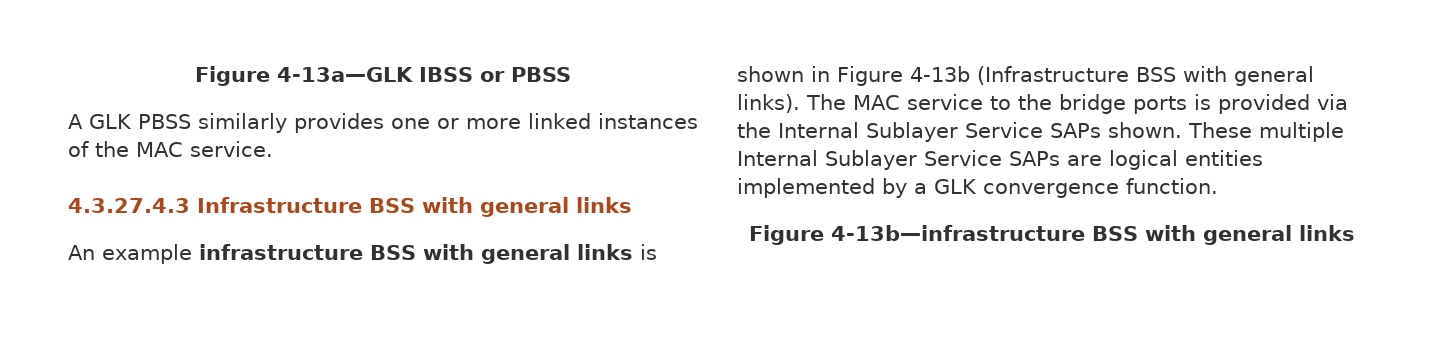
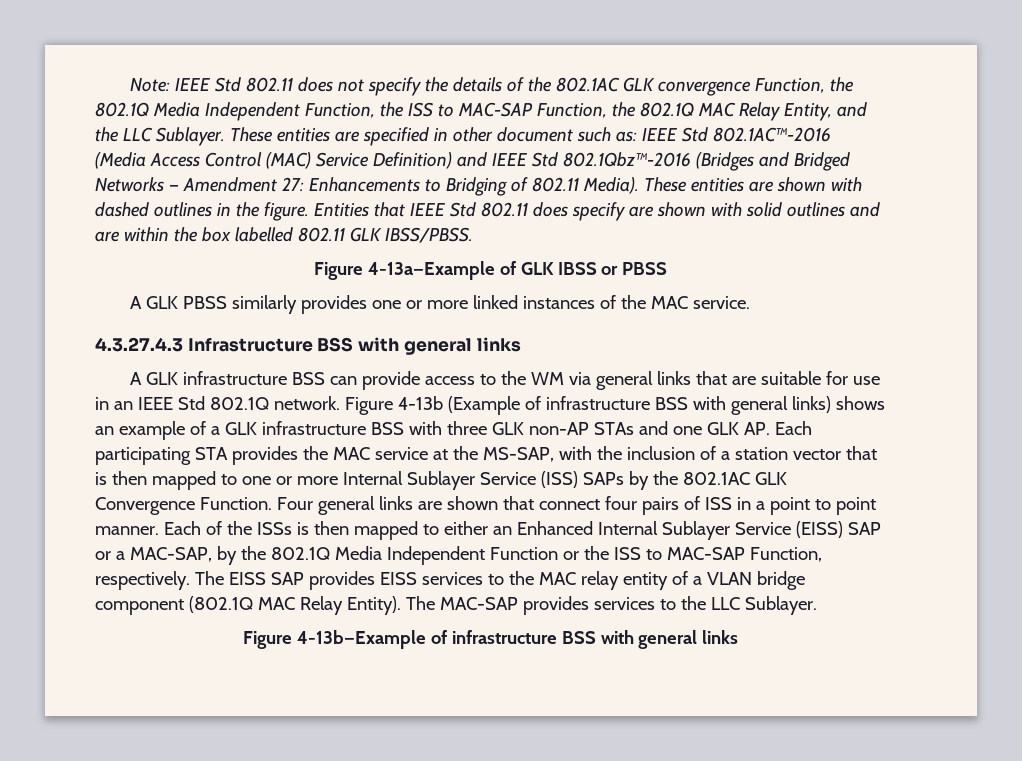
[194,66,413,86] Figure 4-13a—GLK -> [129,77,854,96] [95,102,867,121] [95,127,831,146] [95,152,850,171] [95,177,862,196] [95,202,880,221] [95,227,473,243] [313,261,554,280] Note: IEEE Std 802.11 does not specify the details of the 802.1AC GLK convergence Function, the 802.1Q Media Independent Function, the ISS to MAC-SAP Function, the 802.1Q MAC Relay Entity, and the LLC Sublayer. These entities are specified in other document such as: IEEE Std 802.1AC™-2016 (Media Access Control (MAC) Service Definition) and IEEE Std 802.1Qbz™-2016 (Bridges and Bridged Networks — Amendment 27: Enhancements to Bridging of 802.11 Media). These entities are shown with dashed outlines in the figure. Entities that IEEE Std 802.11 does specify are shown with solid outlines and are within the box labelled 802.11 GLK IBSS/PBSS. // Figure 4-13a—Example of GLK
[68,244,192,264] An example -> [129,371,880,390] [95,396,885,415] [95,421,812,440] [95,446,877,465] [95,471,787,490] [95,496,876,515] [95,521,881,540] [95,546,822,565] [95,571,805,590] [95,596,817,615] [242,630,447,649] A GLK infrastructure BSS can provide access to the WM via general links that are suitable for use in an IEEE Std 802.1Q network. Figure 4-13b (Example of infrastructure BSS with general links) shows an example of a GLK infrastructure BSS with three GLK non-AP STAs and one GLK AP. Each participating STA provides the MAC service at the MS-SAP, with the inclusion of a station vector that is then mapped to one or more Internal Sublayer Service (ISS) SAPs by the 802.1AC GLK Convergence Function. Four general links are shown that connect four pairs of ISS in a point to point manner. Each of the ISSs is then mapped to either an Enhanced Internal Sublayer Service (EISS) SAP or a MAC-SAP, by the 802.1Q Media Independent Function or the ISS to MAC-SAP Function, respectively. The EISS SAP provides EISS services to the MAC relay entity of a VLAN bridge component (802.1Q MAC Relay Entity). The MAC-SAP provides services to the LLC Sublayer. // Figure 4-13b—Example of
[639,244,657,260] [737,66,1314,86] [737,94,1348,114] [737,122,1344,142] [737,150,1263,170] [737,178,1218,198] [749,225,1355,245] is shown in Figure 4-13b (Infrastructure BSS with general links). The MAC service to the bridge ports is provided via the Internal Sublayer Service SAPs shown. These multiple Internal Sublayer Service SAPs are logical entities implemented by a GLK convergence function. // Figure 4-13b—infrastructure BSS with general links -> (739, 637) none

